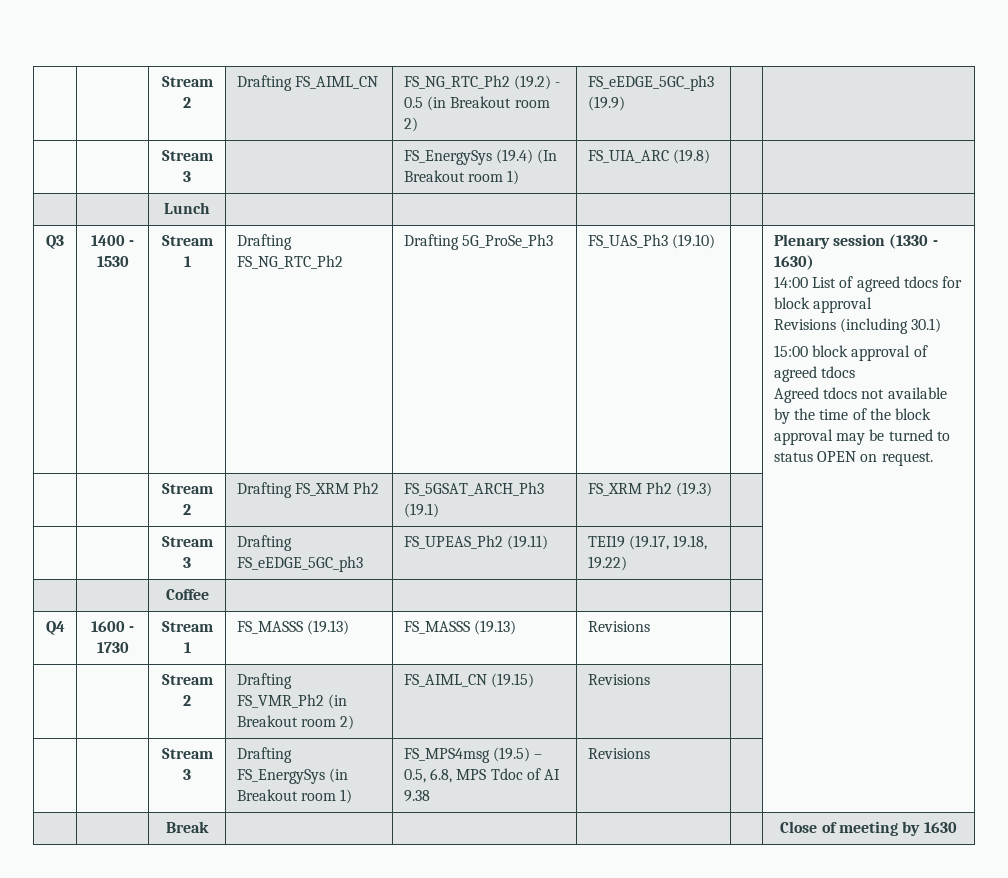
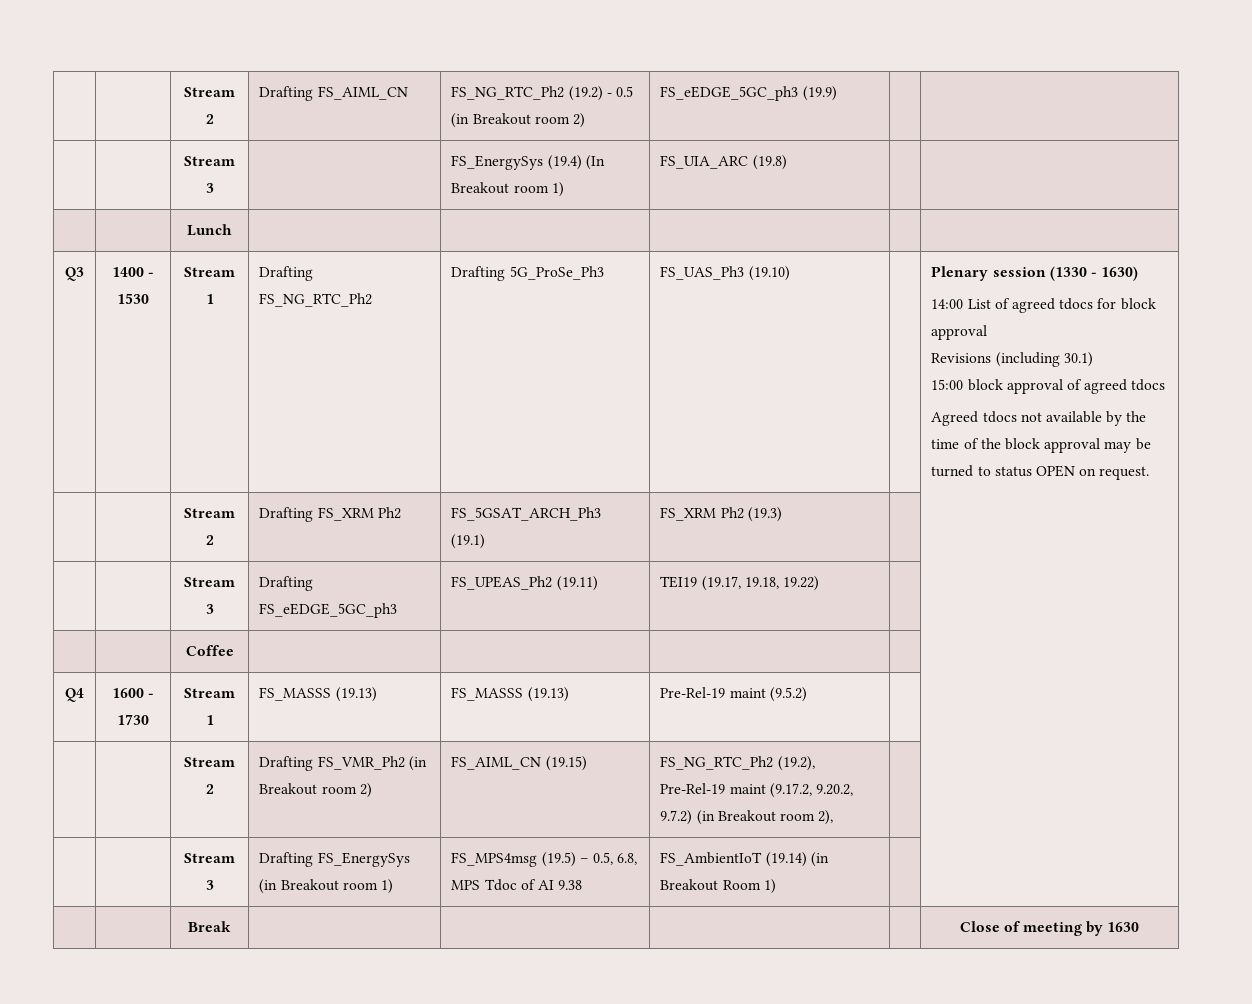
[587,621,650,632] Revisions -> [660,687,807,702] Pre-Rel-19 maint (9.5.2)
[587,674,650,685] Revisions -> [660,756,815,771] [660,783,854,798] [660,810,834,825] FS_NG_RTC_Ph2 (19.2), Pre-Rel-19 maint (9.17.2, 9.20.2, 9.7.2) (in Breakout room 2),
[587,748,650,759] Revisions -> [660,852,829,867] [660,879,776,894] FS_AmbientIoT (19.14) (in Breakout Room 1)

